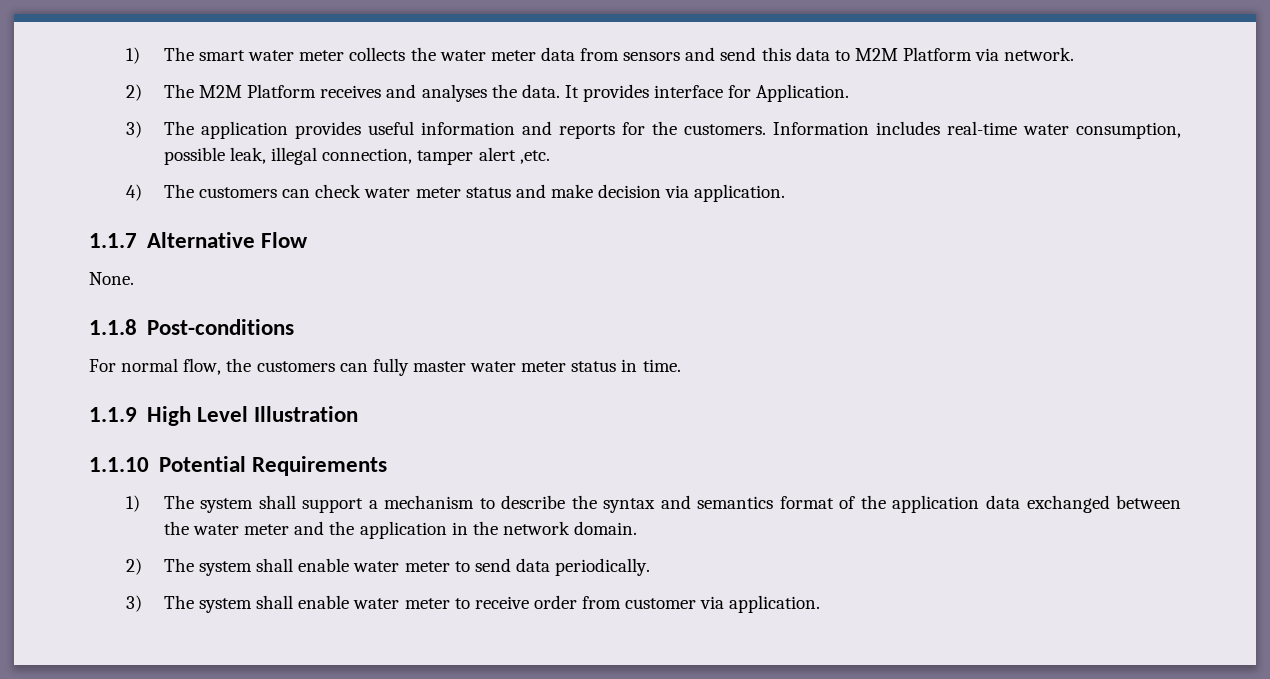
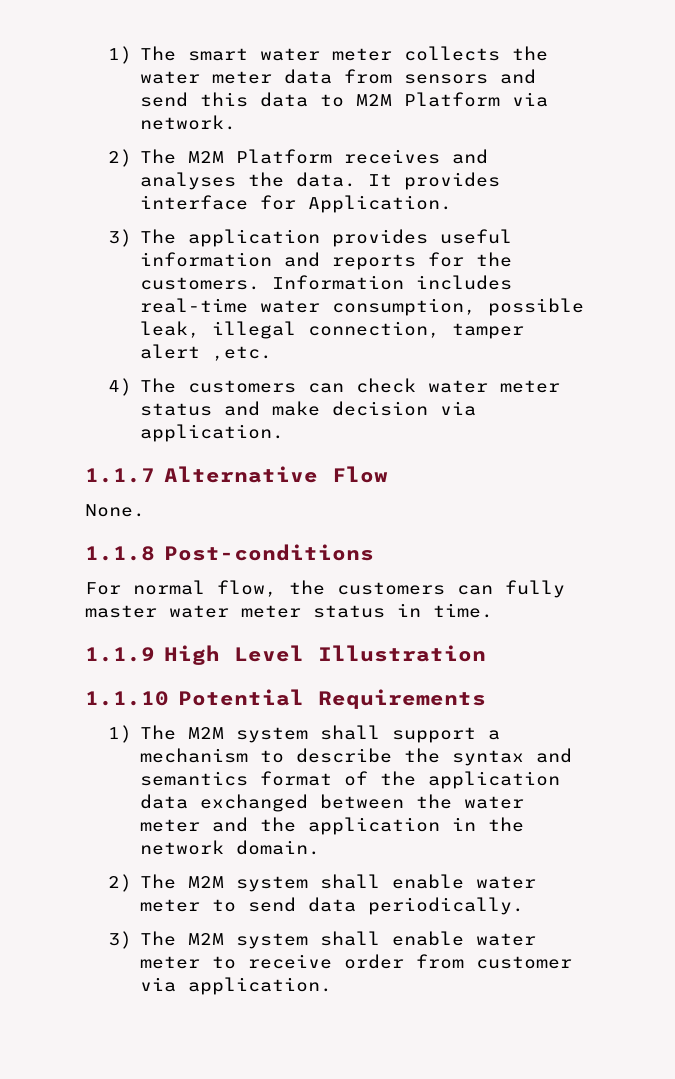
(194, 502) none -> [188,727,225,739] M2M
(194, 565) none -> [188,876,225,888] M2M
(194, 602) none -> [188,933,225,945] M2M

